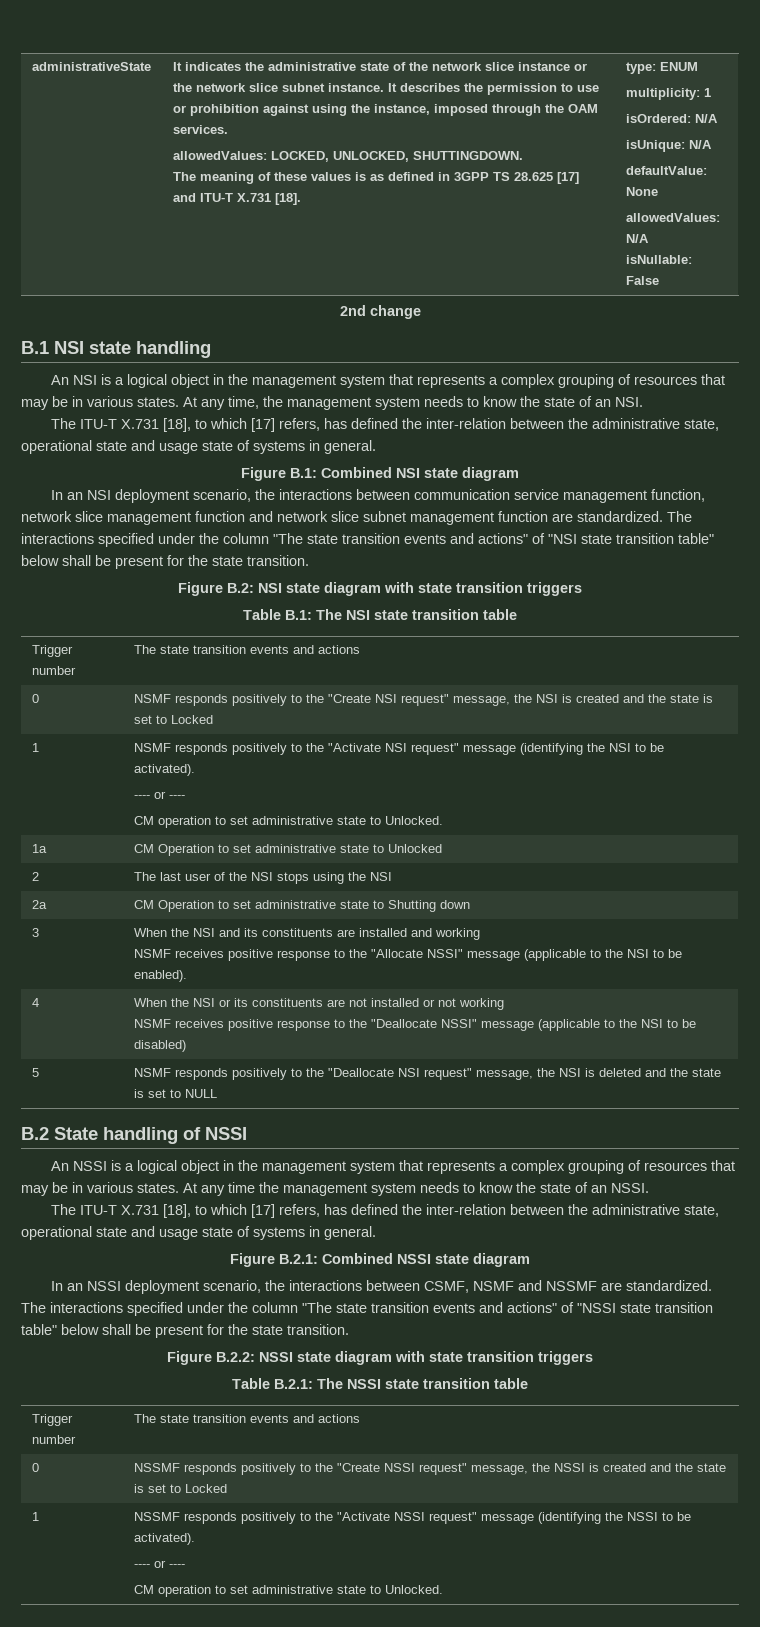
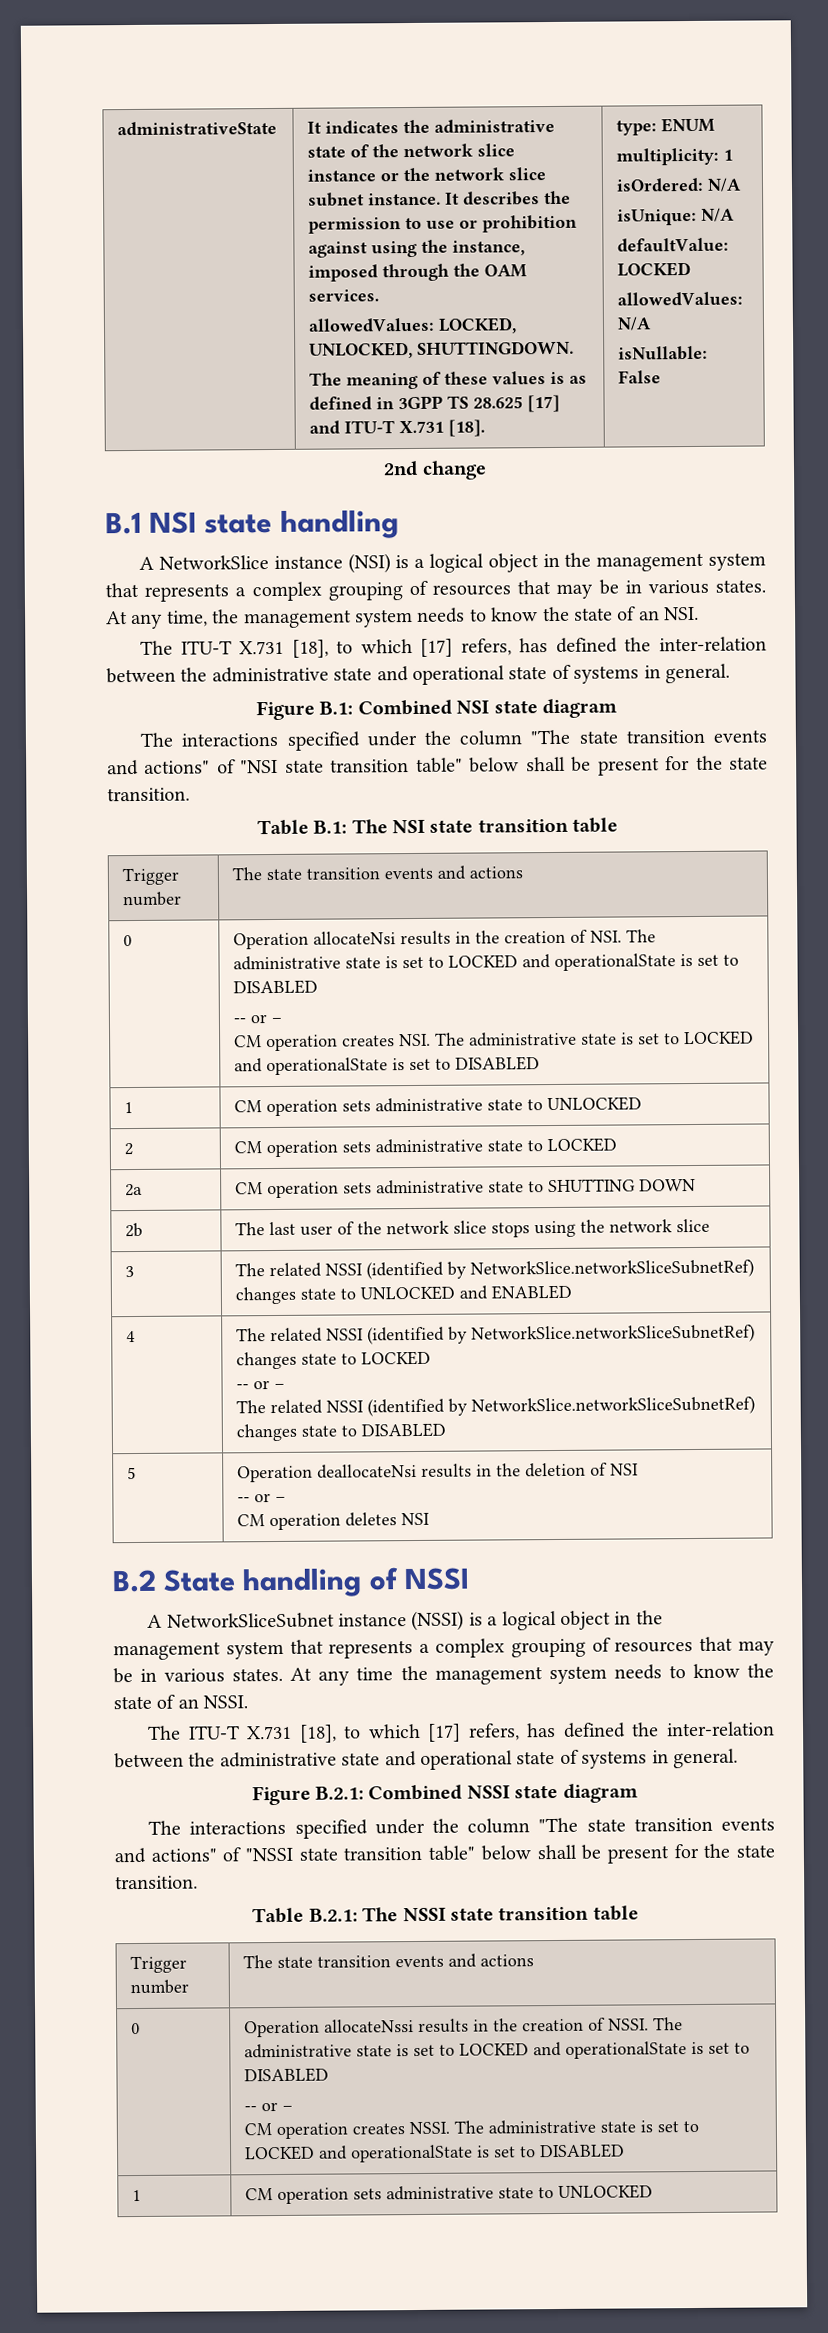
[625,166,707,175] [625,187,658,196] defaultValue: None -> [617,237,730,252] [617,261,692,277] defaultValue: LOCKED
[50,375,97,385] An NSI -> [139,553,391,574] A NetworkSlice instance (NSI)
[683,419,719,431] [21,440,198,454] state, operational state and usage -> [333,665,505,685] state and operational
[50,489,705,503] [21,511,663,525] In an NSI deployment scenario, the interactions between communication service management function, network slice management function and network slice subnet management function are standardized. -> (617, 708) none
[178,582,582,596] // Figure B.2: NSI state diagram with state transition triggers -> (190, 794) none
[133,694,713,706] [133,715,213,724] [31,743,39,752] [133,743,664,755] [133,764,195,776] [133,791,185,799] [133,816,443,828] [31,844,47,853] [133,844,442,856] [31,872,39,881] NSMF responds positively to the "Create NSI request" message, the NSI is created and the state is set to Locked // 1 | NSMF responds positively to the "Activate NSI request" message (identifying the NSI to be activated). // ---- or ---- // CM operation to set administrative state to Unlocked. // 1a | CM Operation to set administrative state to Unlocked // 2 -> [233,929,657,950] [233,953,740,971] [233,979,319,995] [233,1014,283,1024] [234,1030,755,1052] [234,1056,541,1076] [124,1102,134,1114] [234,1096,643,1117] [124,1143,134,1156] [234,1137,618,1158] [125,1183,144,1197] [235,1178,697,1199] [125,1222,144,1238] Operation allocateNsi results in the creation of NSI. The administrative state is set to LOCKED and operationalState is set to DISABLED // -- or – // CM operation creates NSI. The administrative state is set to LOCKED and operationalState is set to DISABLED // 1 | CM operation sets administrative state to UNLOCKED // 2 | CM operation sets administrative state to LOCKED // 2a | CM operation sets administrative state to SHUTTING DOWN // 2b
[250,872,273,881] NSI -> [386,1220,488,1235] network slice
[369,872,392,881] [31,900,47,909] [133,900,470,912] [31,928,39,937] [133,928,480,940] [133,949,682,961] [133,970,187,982] [31,998,39,1007] [133,998,504,1010] [133,1019,696,1031] [133,1040,186,1052] [31,1068,39,1077] [133,1068,721,1080] [133,1089,217,1098] NSI // 2a | CM Operation to set administrative state to Shutting down // 3 | When the NSI and its constituents are installed and working // NSMF receives positive response to the "Allocate NSSI" message (applicable to the NSI to be enabled). // 4 | When the NSI or its constituents are not installed or not working // NSMF receives positive response to the "Deallocate NSSI" message (applicable to the NSI to be disabled) // 5 | NSMF responds positively to the "Deallocate NSI request" message, the NSI is deleted and the state is set to NULL -> [609,1218,711,1233] [125,1266,135,1278] [235,1259,755,1280] [235,1284,573,1305] [126,1330,136,1343] [236,1324,756,1345] [236,1350,432,1370] [236,1380,286,1390] [236,1396,756,1417] [236,1422,447,1442] [127,1466,137,1480] [237,1462,640,1483] [237,1493,287,1503] [237,1512,431,1531] network slice // 3 | The related NSSI (identified by NetworkSlice.networkSliceSubnetRef) changes state to UNLOCKED and ENABLED // 4 | The related NSSI (identified by NetworkSlice.networkSliceSubnetRef) changes state to LOCKED // -- or – // The related NSSI (identified by NetworkSlice.networkSliceSubnetRef) changes state to DISABLED // 5 | Operation deallocateNsi results in the deletion of NSI // -- or – // CM operation deletes NSI
[50,1161,107,1171] An NSSI -> [147,1610,465,1632] A NetworkSliceSubnet instance (NSSI)
[683,1205,719,1217] [21,1226,198,1240] state, operational state and usage -> [341,1750,513,1770] state and operational
[50,1280,712,1294] In an NSSI deployment scenario, the interactions between CSMF, NSMF and NSSMF are standardized. -> (638, 1793) none
[167,1351,593,1365] // Figure B.2.2: NSSI state diagram with state transition triggers -> (198, 1882) none
[133,1463,726,1475] [133,1484,227,1493] [31,1512,39,1521] [133,1512,691,1524] [133,1533,195,1545] [133,1560,185,1568] [133,1585,443,1597] NSSMF responds positively to the "Create NSSI request" message, the NSSI is created and the state is set to Locked // 1 | NSSMF responds positively to the "Activate NSSI request" message (identifying the NSSI to be activated). // ---- or ---- // CM operation to set administrative state to Unlocked. -> [244,2017,684,2038] [244,2041,751,2059] [244,2067,330,2083] [244,2101,294,2112] [244,2119,700,2140] [245,2143,626,2163] [132,2189,142,2202] [245,2184,654,2205] Operation allocateNssi results in the creation of NSSI. The administrative state is set to LOCKED and operationalState is set to DISABLED // -- or – // CM operation creates NSSI. The administrative state is set to LOCKED and operationalState is set to DISABLED // 1 | CM operation sets administrative state to UNLOCKED

